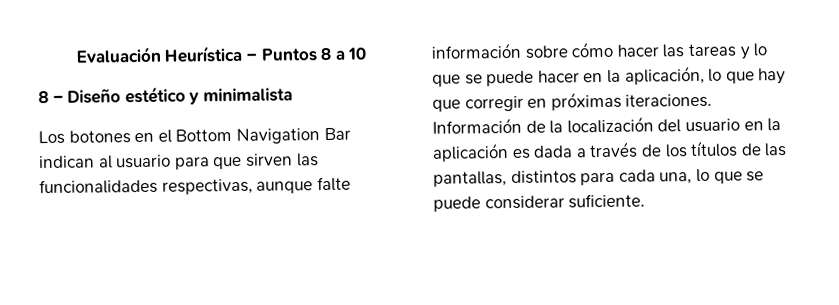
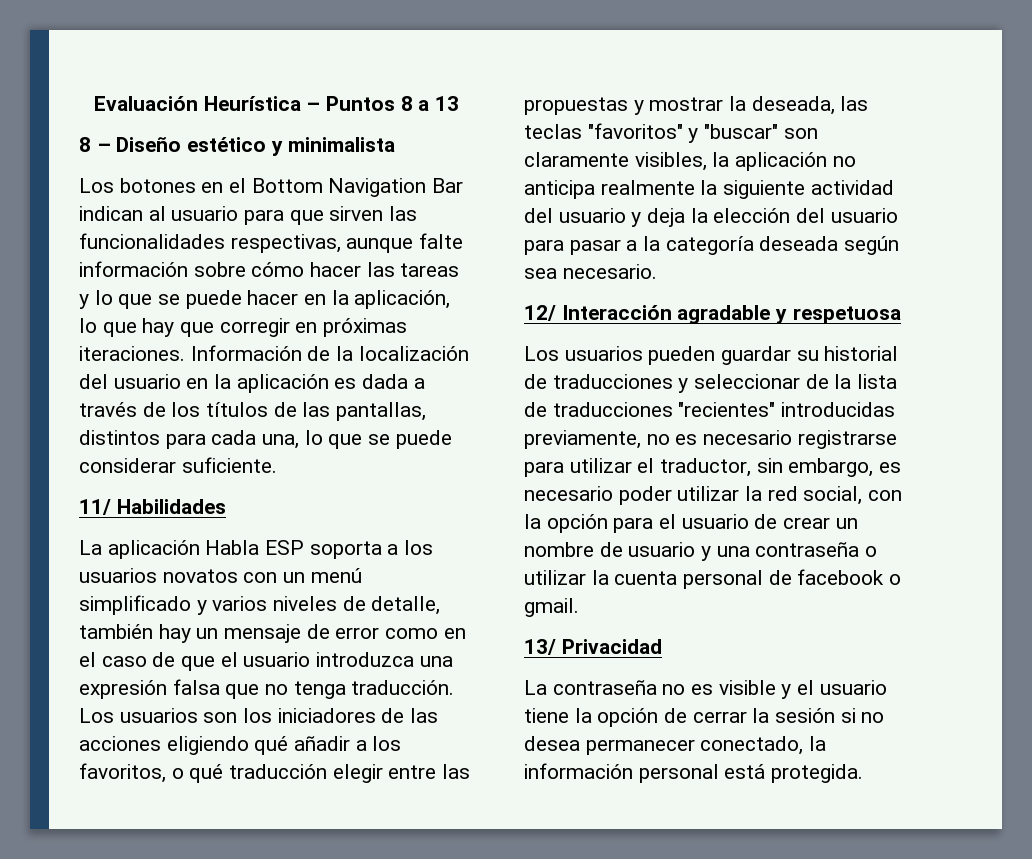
[347,47,367,60] 10 -> [435,96,460,111] 13
(646, 201) none -> [79,499,226,515] [79,540,434,559] [79,568,362,583] [79,595,441,615] [79,624,466,643] [79,652,453,671] [79,679,455,699] [79,708,439,723] [79,736,402,755] [79,763,471,783] [524,96,869,115] [524,123,818,143] [524,152,856,171] [524,180,894,199] [524,208,898,227] [524,236,900,255] [524,264,657,279] [524,305,901,324] [524,346,899,365] [524,374,898,393] [524,402,896,417] [524,430,897,449] [524,458,902,477] [524,486,903,505] [524,514,858,533] [524,542,878,561] [524,569,902,589] [524,598,579,617] [524,639,662,655] [524,680,887,699] [524,708,885,727] [524,736,827,755] [524,763,864,783] // 11/ Habilidades // La aplicación Habla ESP soporta a los usuarios novatos con un menú simplificado y varios niveles de detalle, también hay un mensaje de error como en el caso de que el usuario introduzca una expresión falsa que no tenga traducción. Los usuarios son los iniciadores de las acciones eligiendo qué añadir a los favoritos, o qué traducción elegir entre las propuestas y mostrar la deseada, las teclas "favoritos" y "buscar" son claramente visibles, la aplicación no anticipa realmente la siguiente actividad del usuario y deja la elección del usuario para pasar a la categoría deseada según sea necesario. // 12/ Interacción agradable y respetuosa // Los usuarios pueden guardar su historial de traducciones y seleccionar de la lista de traducciones "recientes" introducidas previamente, no es necesario registrarse para utilizar el traductor, sin embargo, es necesario poder utilizar la red social, con la opción para el usuario de crear un nombre de usuario y una contraseña o utilizar la cuenta personal de facebook o gmail. // 13/ Privacidad // La contraseña no es visible y el usuario tiene la opción de cerrar la sesión si no desea permanecer conectado, la información personal está protegida.

